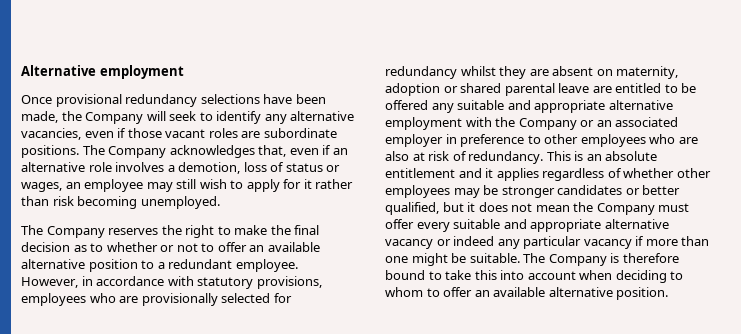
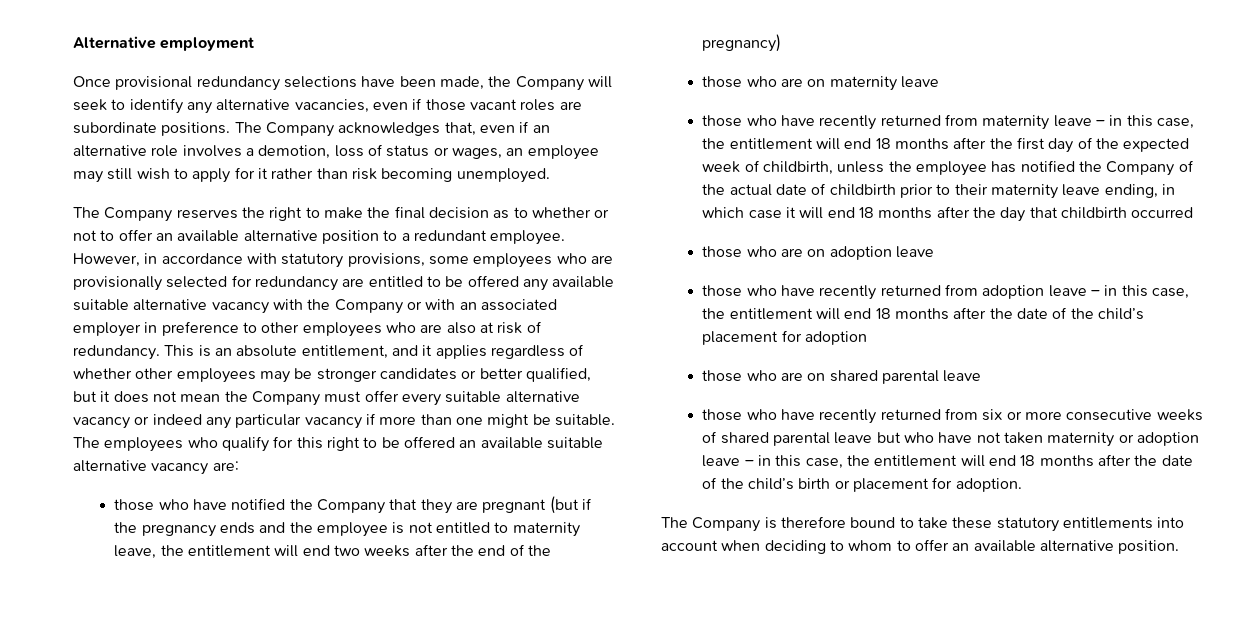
(322, 282) none -> [428,256,469,265] some
[460,66,679,79] [385,83,590,96] whilst they are absent on maternity, adoption or shared parental leave -> (338, 283) none
[457,100,673,113] [385,117,462,130] suitable and appropriate alternative employment -> [552,276,615,288] [73,299,269,314] available suitable alternative vacancy
(595, 123) none -> [425,299,456,310] with
[385,168,455,178] entitlement -> [301,345,388,359] entitlement,
[503,219,602,232] and appropriate -> (502, 397) none
(546, 258) none -> [104,436,603,452] [73,460,239,475] [114,496,592,514] [114,522,580,537] [114,544,551,559] [702,34,782,52] [702,76,940,91] [702,114,1194,130] [702,137,1190,153] [702,160,1194,176] [702,183,1175,199] [702,206,1194,222] [702,246,935,260] [702,284,1189,300] [702,307,1144,320] [702,330,868,345] [702,370,982,384] [702,408,1203,424] [702,431,1199,447] [702,454,1193,469] [702,477,1022,492] [661,517,688,528] employees who qualify for this right to be offered an available suitable alternative vacancy are: // those who have notified the Company that they are pregnant (but if the pregnancy ends and the employee is not entitled to maternity leave, the entitlement will end two weeks after the end of the pregnancy) // those who are on maternity leave // those who have recently returned from maternity leave – in this case, the entitlement will end 18 months after the first day of the expected week of childbirth, unless the employee has notified the Company of the actual date of childbirth prior to their maternity leave ending, in which case it will end 18 months after the day that childbirth occurred // those who are on adoption leave // those who have recently returned from adoption leave – in this case, the entitlement will end 18 months after the date of the child’s placement for adoption // those who are on shared parental leave // those who have recently returned from six or more consecutive weeks of shared parental leave but who have not taken maternity or adoption leave – in this case, the entitlement will end 18 months after the date of the child’s birth or placement for adoption. // The
[474,270,497,280] this -> [952,517,1153,532] these statutory entitlements

